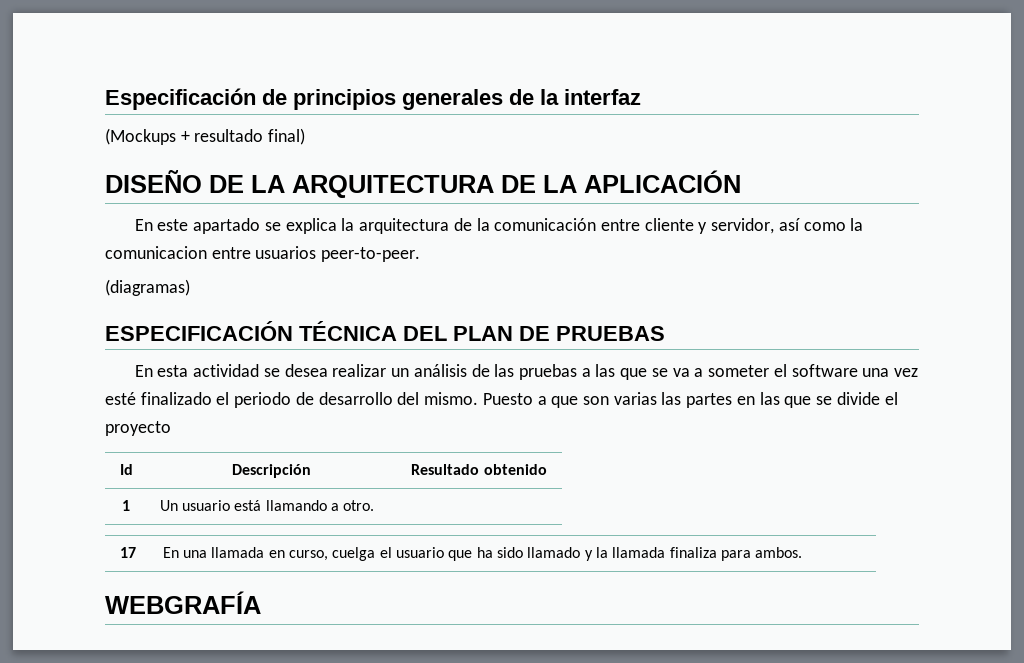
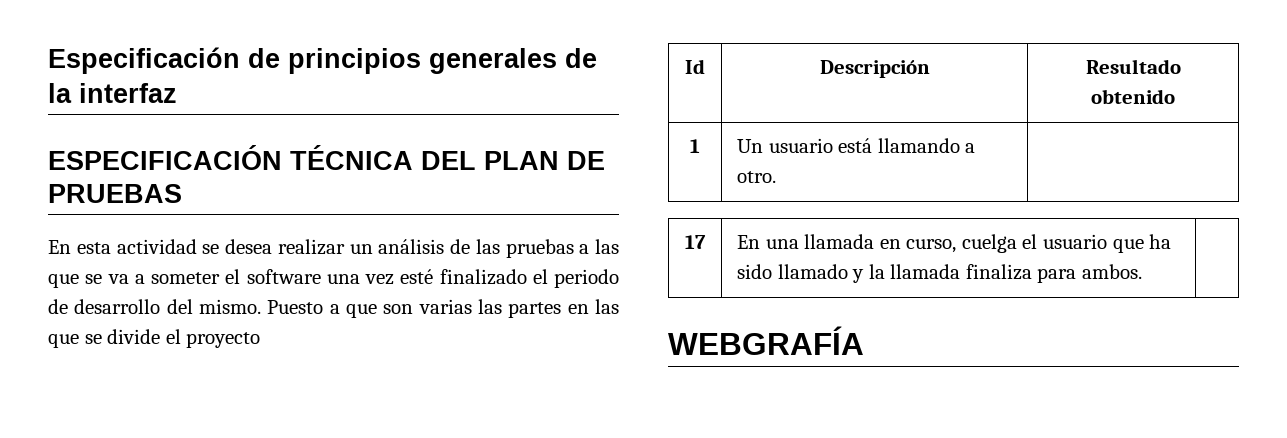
[105,128,306,145] [105,170,741,198] [134,218,864,234] [105,246,421,262] [105,279,190,296] // (Mockups + resultado final) // DISEÑO DE LA ARQUITECTURA DE LA APLICACIÓN // En este apartado se explica la arquitectura de la comunicación entre cliente y servidor, así como la comunicacion entre usuarios peer-to-peer. // (diagramas) -> (177, 93) none

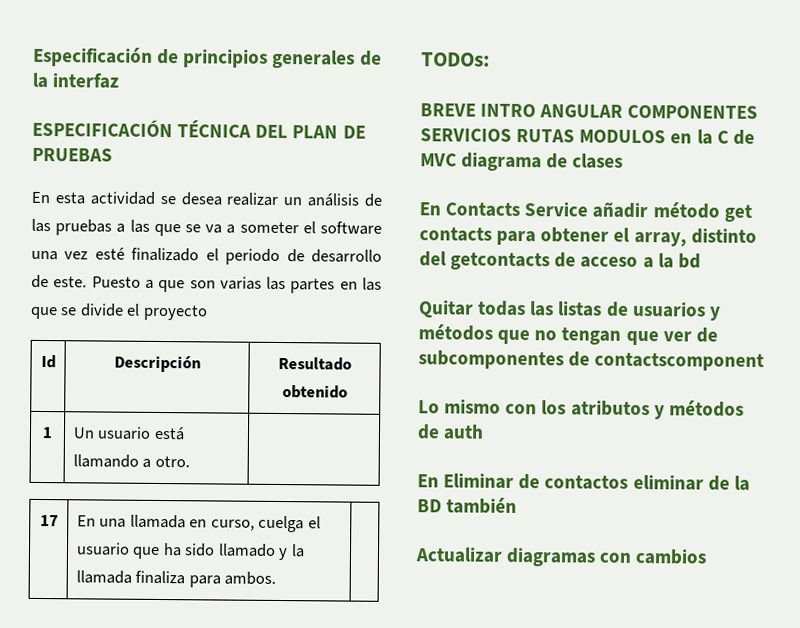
[166,299,261,314] del mismo. -> [31,274,88,289] de este.
[668,326,864,355] WEBGRAFÍA -> [421,52,490,67] [420,103,759,119] [420,128,755,145] [420,152,624,172] [419,201,752,222] [419,227,757,247] [419,251,701,271] [418,300,721,321] [418,324,718,346] [418,350,765,372] [418,399,744,420] [417,424,485,440] [417,473,750,491] [417,497,518,514] [415,547,708,567] TODOs: // BREVE INTRO ANGULAR COMPONENTES SERVICIOS RUTAS MODULOS en la C de MVC diagrama de clases // En Contacts Service añadir método get contacts para obtener el array, distinto del getcontacts de acceso a la bd // Quitar todas las listas de usuarios y métodos que no tengan que ver de subcomponentes de contactscomponent // Lo mismo con los atributos y métodos de auth // En Eliminar de contactos eliminar de la BD también // Actualizar diagramas con cambios

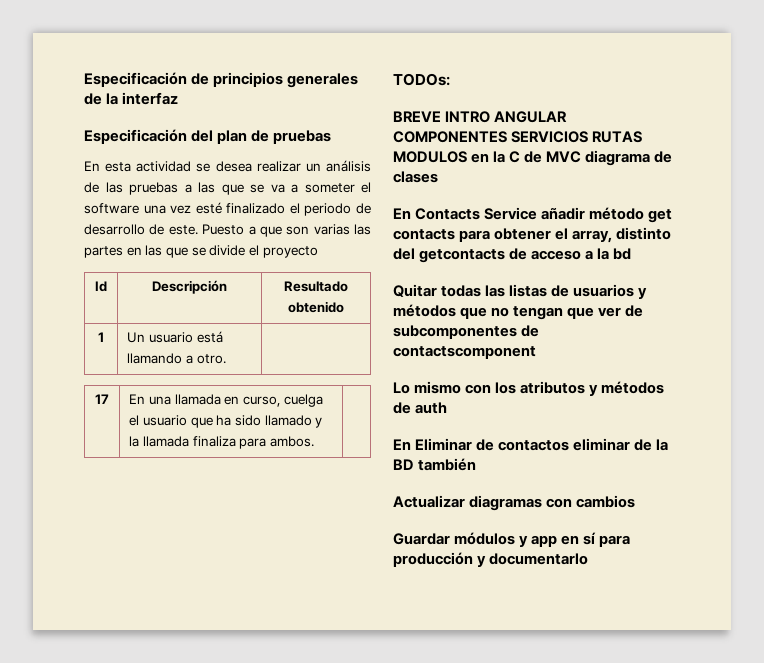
[32,118,366,139] [32,147,113,162] ESPECIFICACIÓN TÉCNICA DEL PLAN DE PRUEBAS -> [84,129,332,144] Especificación del plan de pruebas
(708, 556) none -> [393,532,631,547] [393,552,589,567] // Guardar módulos y app en sí para producción y documentarlo

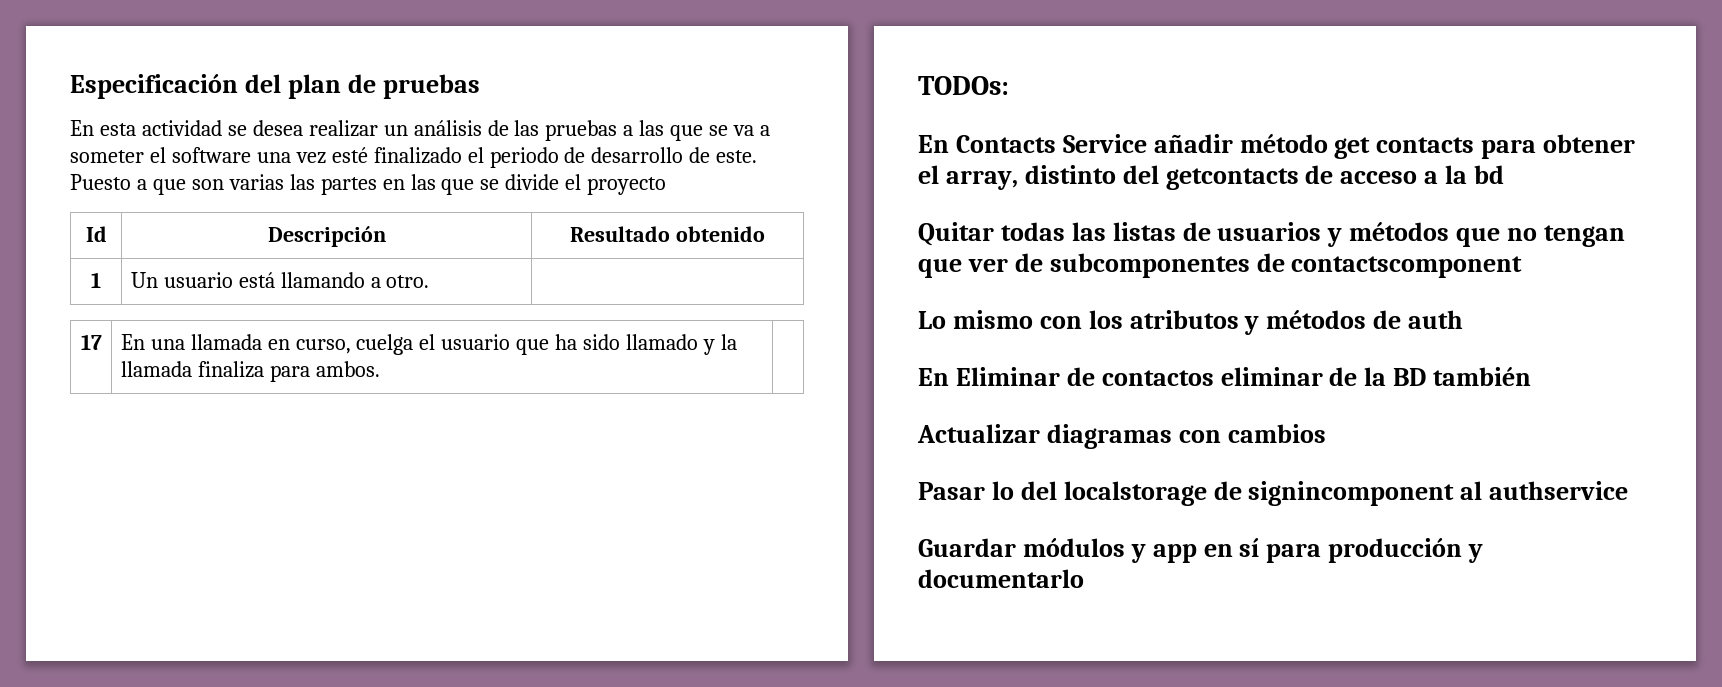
[84,72,359,88] [84,92,179,105] [84,129,187,144] Especificación de principios generales de la interfaz // Especificación -> [70,74,238,99] Especificación
[393,111,568,123] [393,131,643,143] [393,150,673,166] [393,171,438,183] // BREVE INTRO ANGULAR COMPONENTES SERVICIOS RUTAS MODULOS en la C de MVC diagrama de clases -> (1009, 85) none
(636, 501) none -> [918,481,1629,506] // Pasar lo del localstorage de signincomponent al authservice

